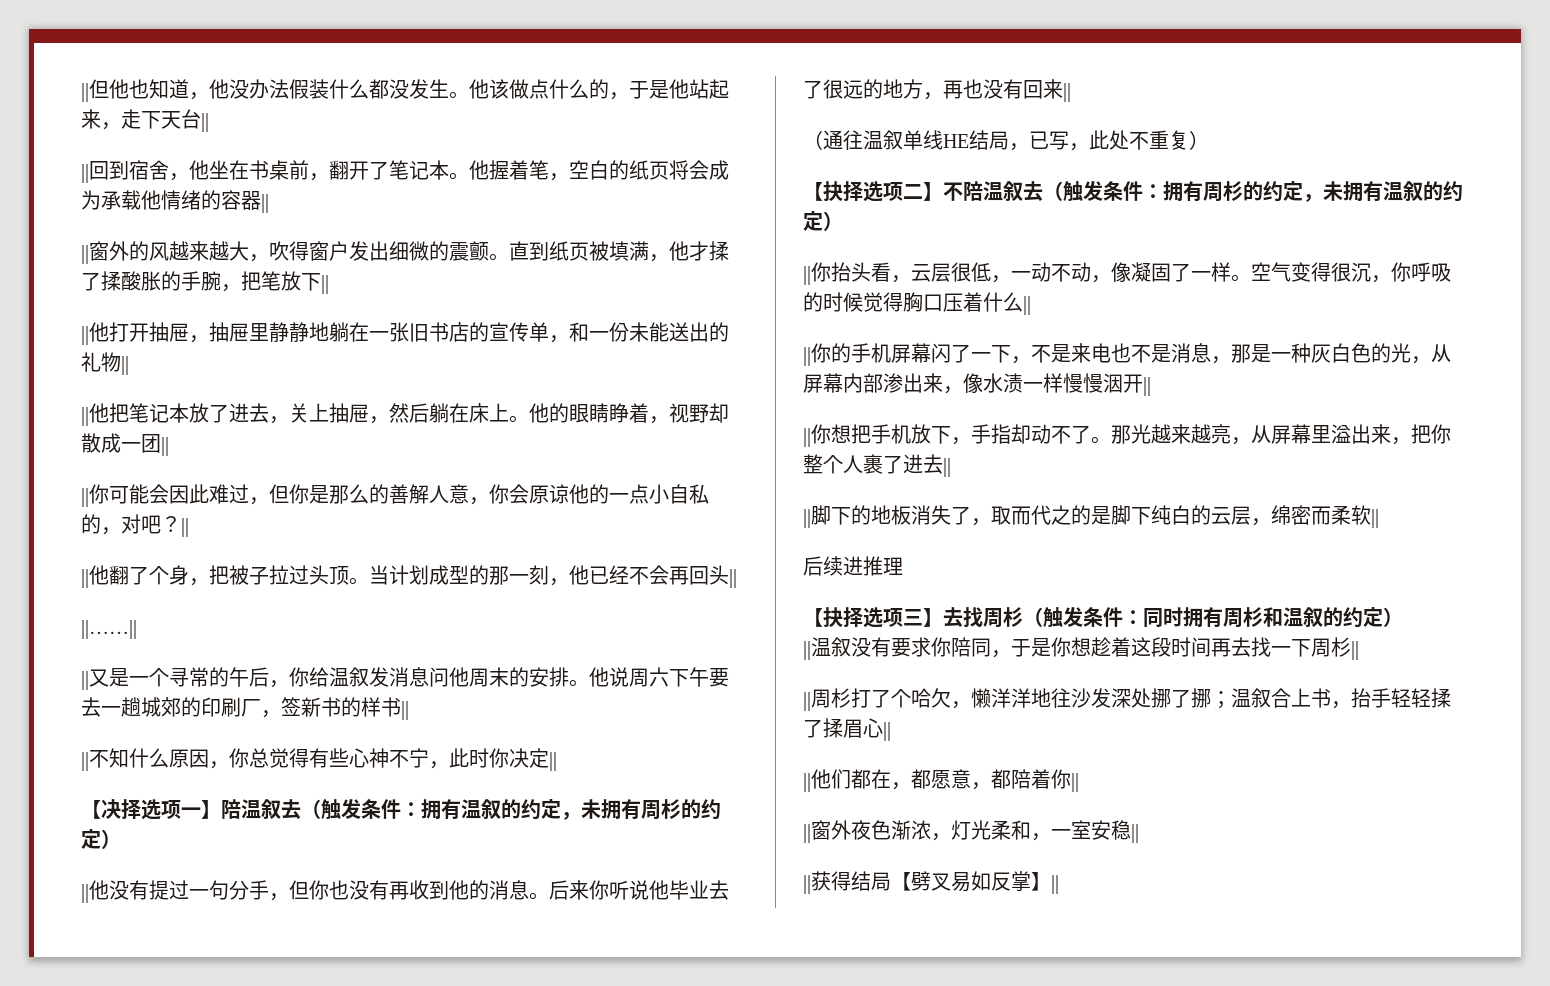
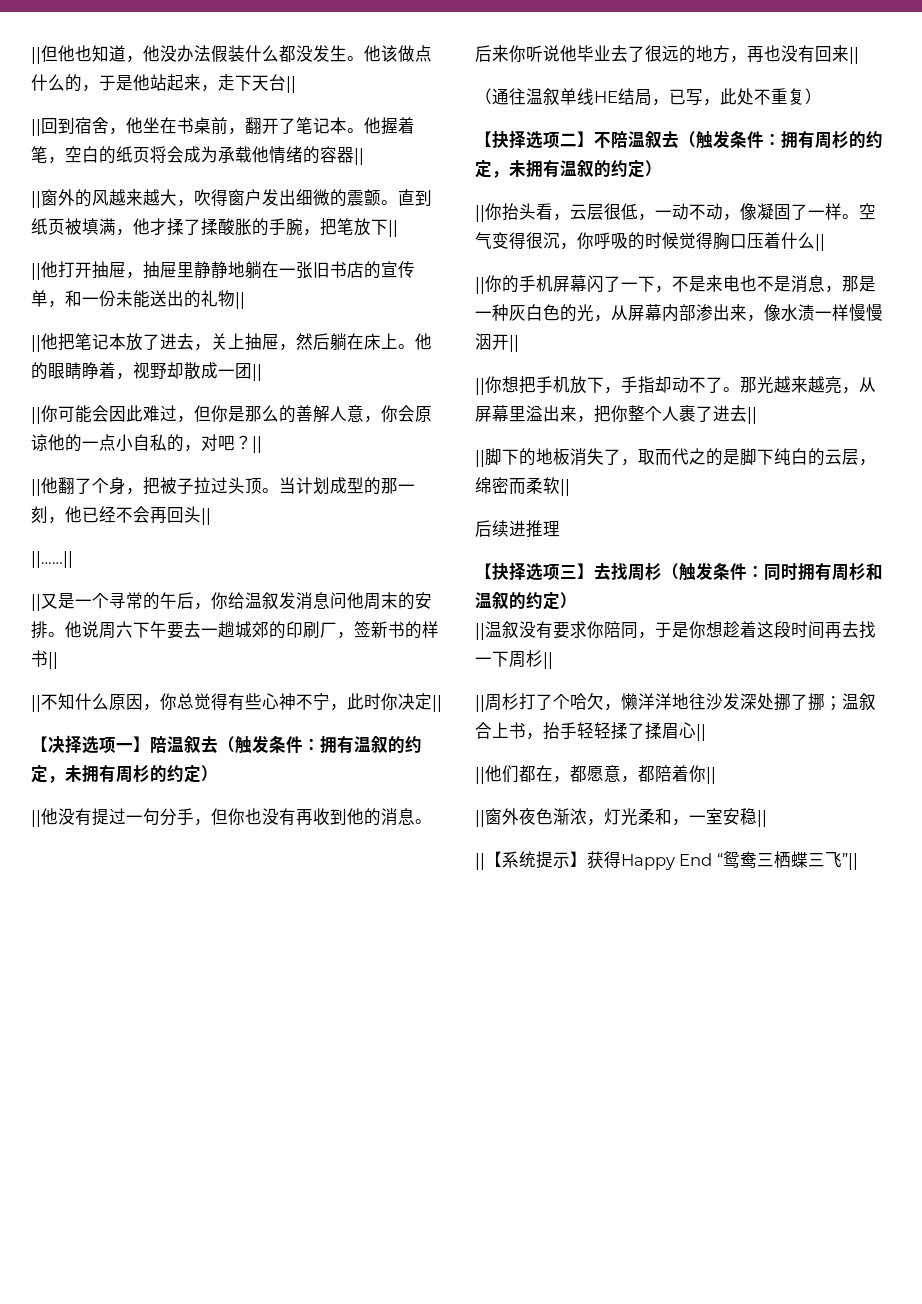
[811,871,1059,894] 获得结局【劈叉易如反掌】|| -> [485,851,858,870] 【系统提示】获得Happy End “鸳鸯三栖蝶三飞”||

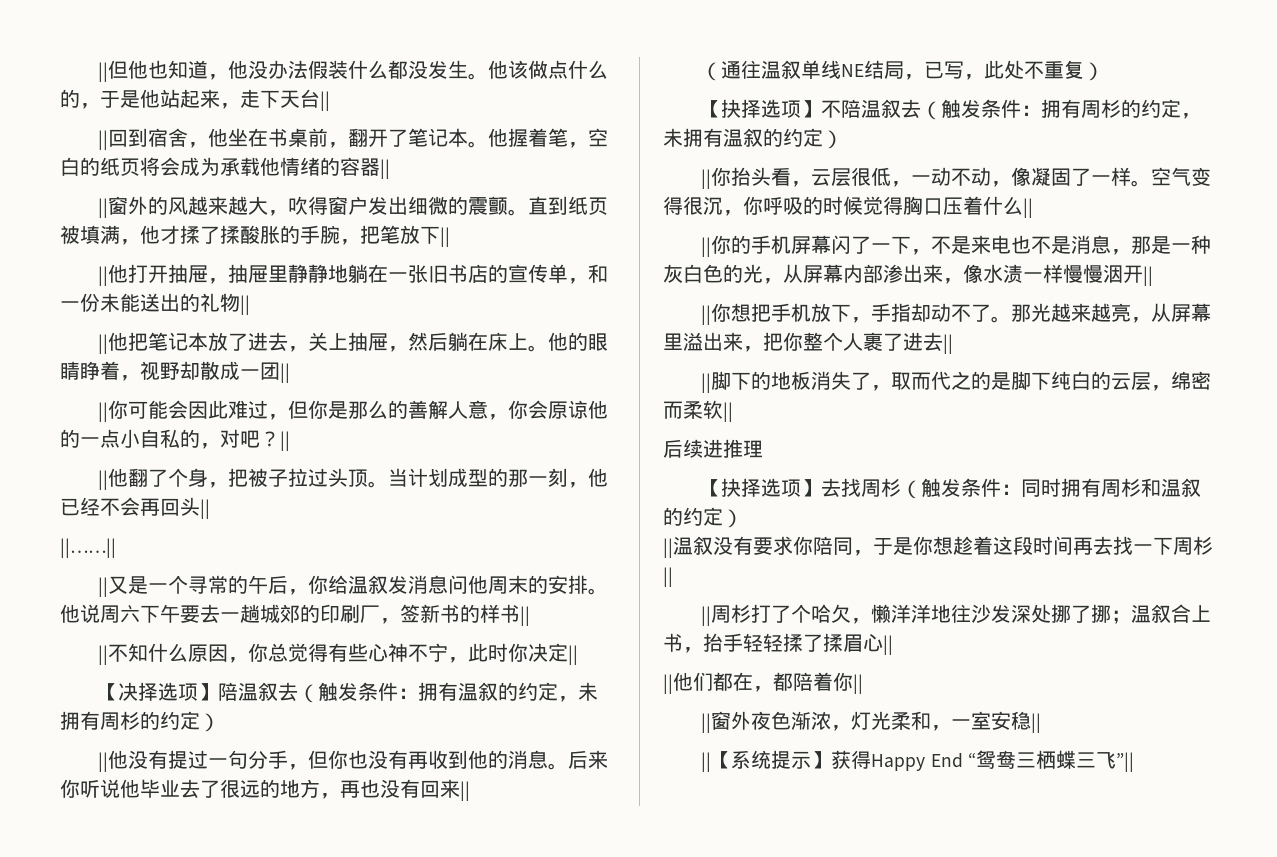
[116,743,133,751] 一 -> (199, 692) none
[594,91,618,103] HE -> [841,64,865,77] NE
[560,133,577,147] 二 -> (802, 109) none
[560,564,577,579] 三 -> (802, 488) none
[587,765,655,783] 愿意，都 -> (793, 681) none

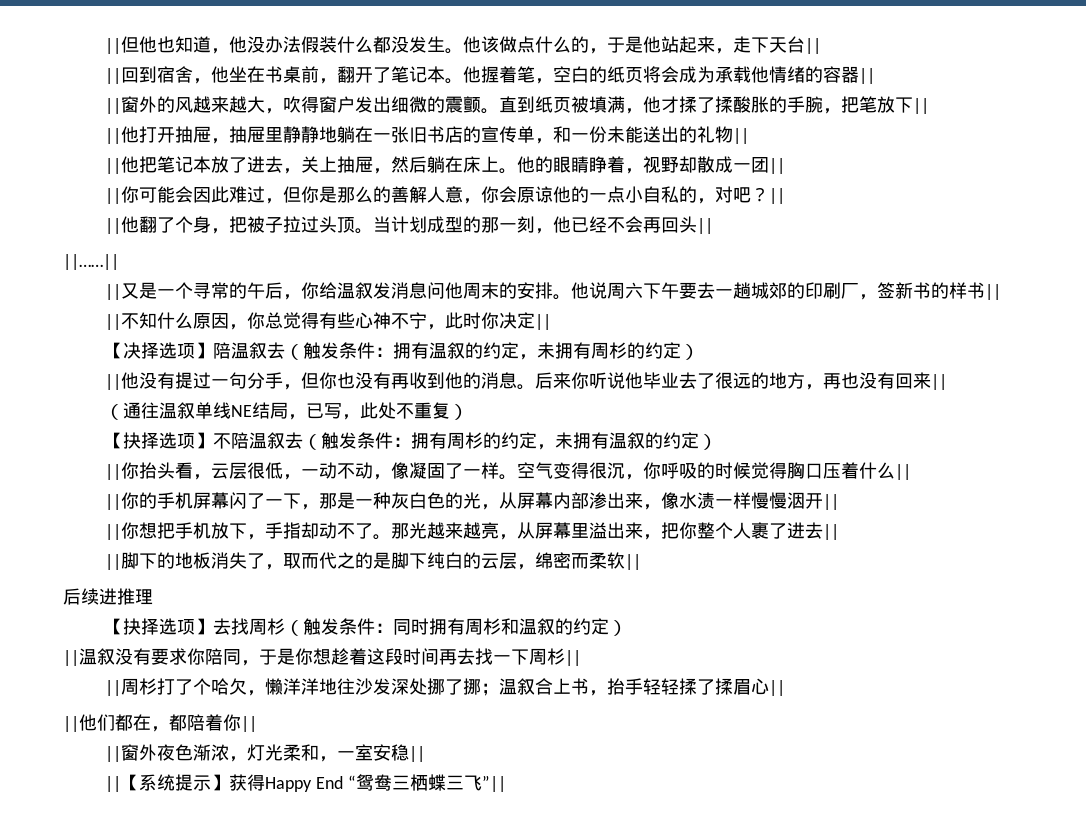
[931,235,1132,255] 不是来电也不是消息， -> (320, 507) none

